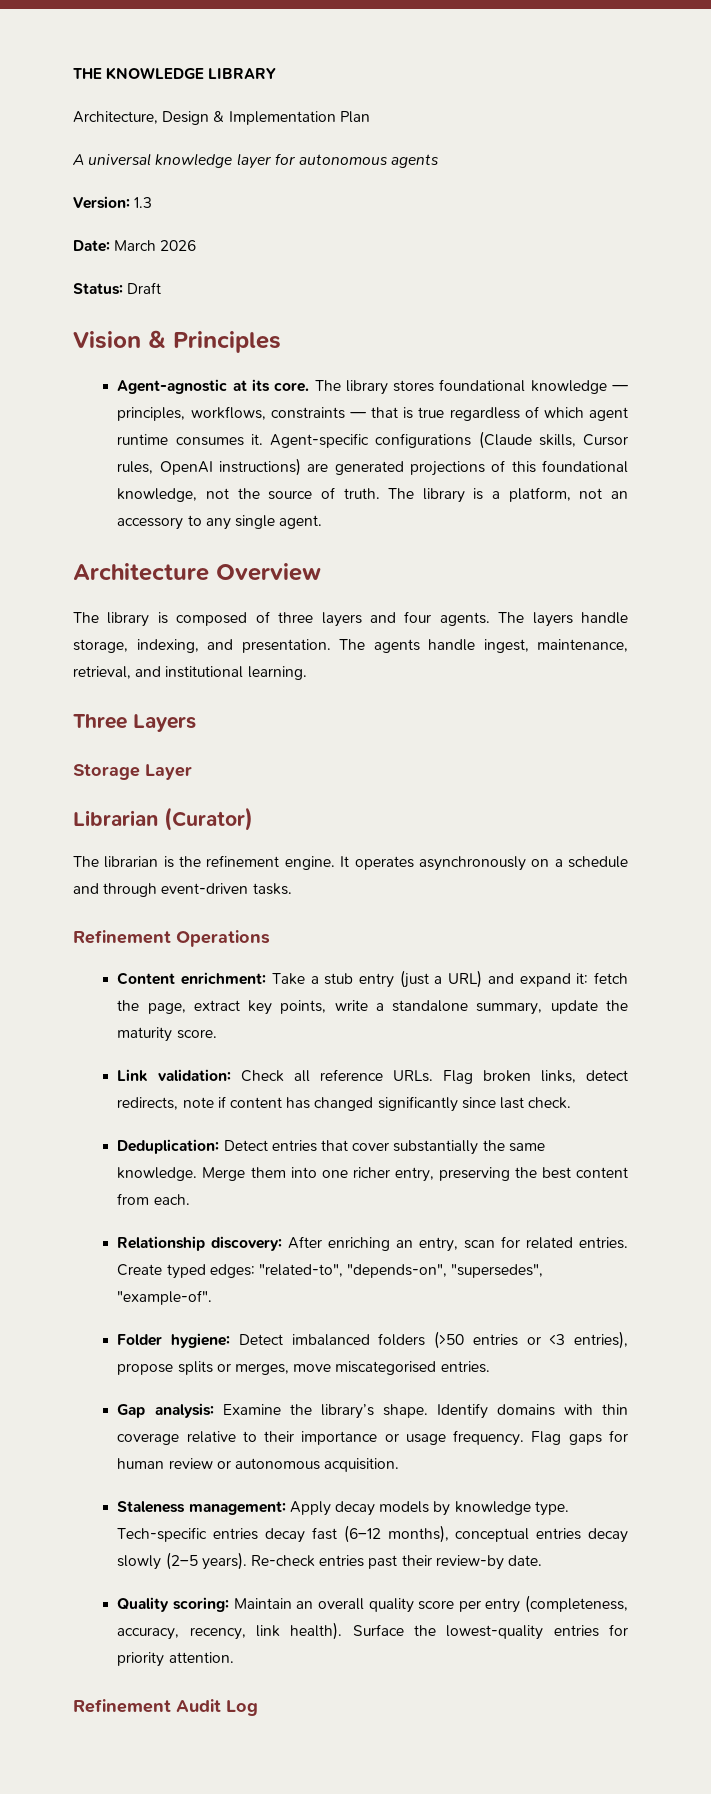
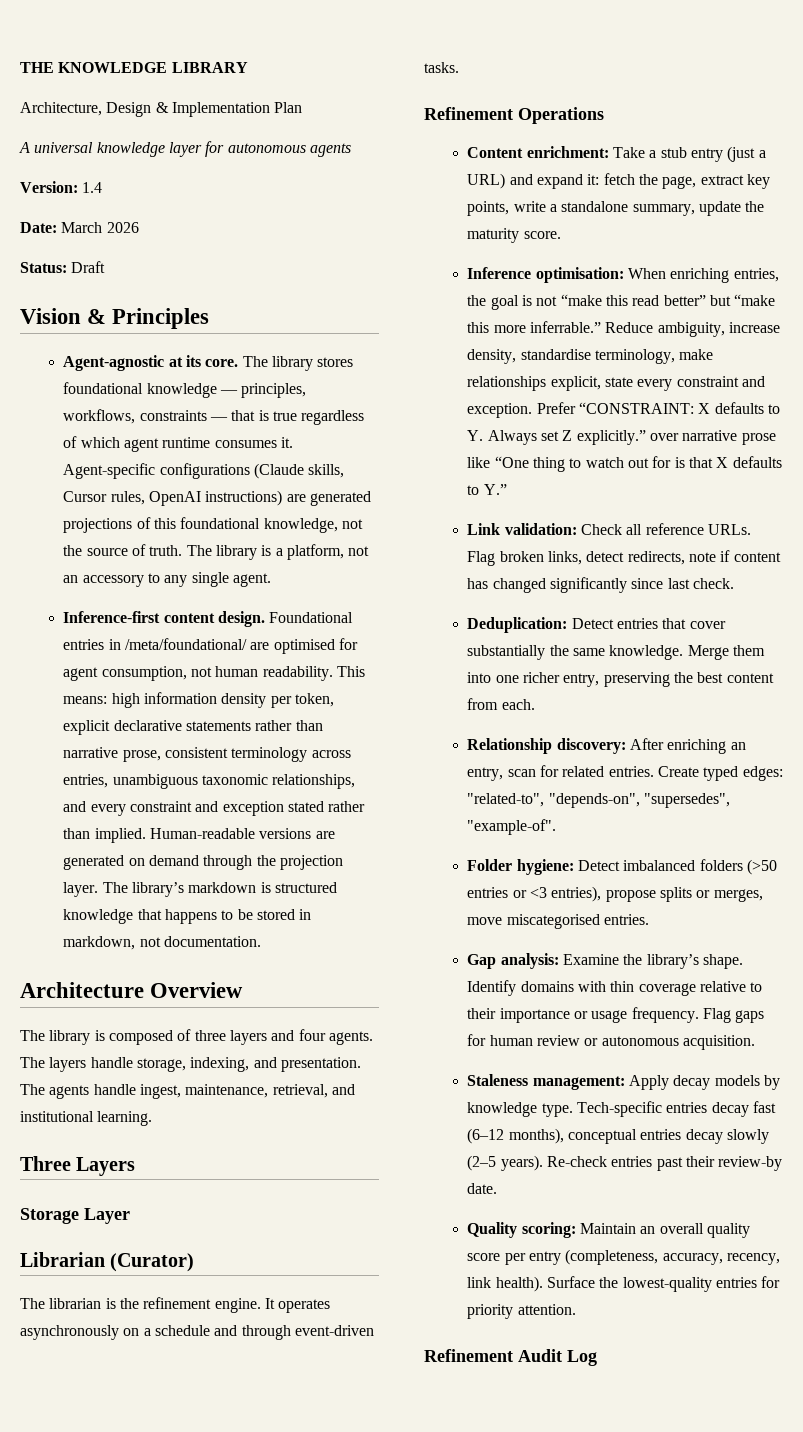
[134,197,153,208] 1.3 -> [82,182,103,193] 1.4
(323, 522) none -> [63,611,354,627] [63,638,358,654] [63,666,365,681] [63,692,334,708] [63,720,323,735] [63,747,351,762] [63,774,356,789] [63,801,366,816] [63,828,335,843] [63,855,343,870] [63,882,337,897] [63,909,312,924] [63,936,262,950] // Inference-first content design. Foundational entries in /meta/foundational/ are optimised for agent consumption, not human readability. This means: high information density per token, explicit declarative statements rather than narrative prose, consistent terminology across entries, unambiguous taxonomic relationships, and every constraint and exception stated rather than implied. Human-readable versions are generated on demand through the projection layer. The library’s markdown is structured knowledge that happens to be stored in markdown, not documentation.
(217, 1034) none -> [467,267,779,283] [467,294,776,310] [467,321,780,337] [467,349,714,364] [467,376,765,391] [467,402,780,418] [467,430,776,445] [467,456,782,472] [467,484,507,495] // Inference optimisation: When enriching entries, the goal is not “make this read better” but “make this more inferrable.” Reduce ambiguity, increase density, standardise terminology, make relationships explicit, state every constraint and exception. Prefer “CONSTRAINT: X defaults to Y. Always set Z explicitly.” over narrative prose like “One thing to watch out for is that X defaults to Y.”

